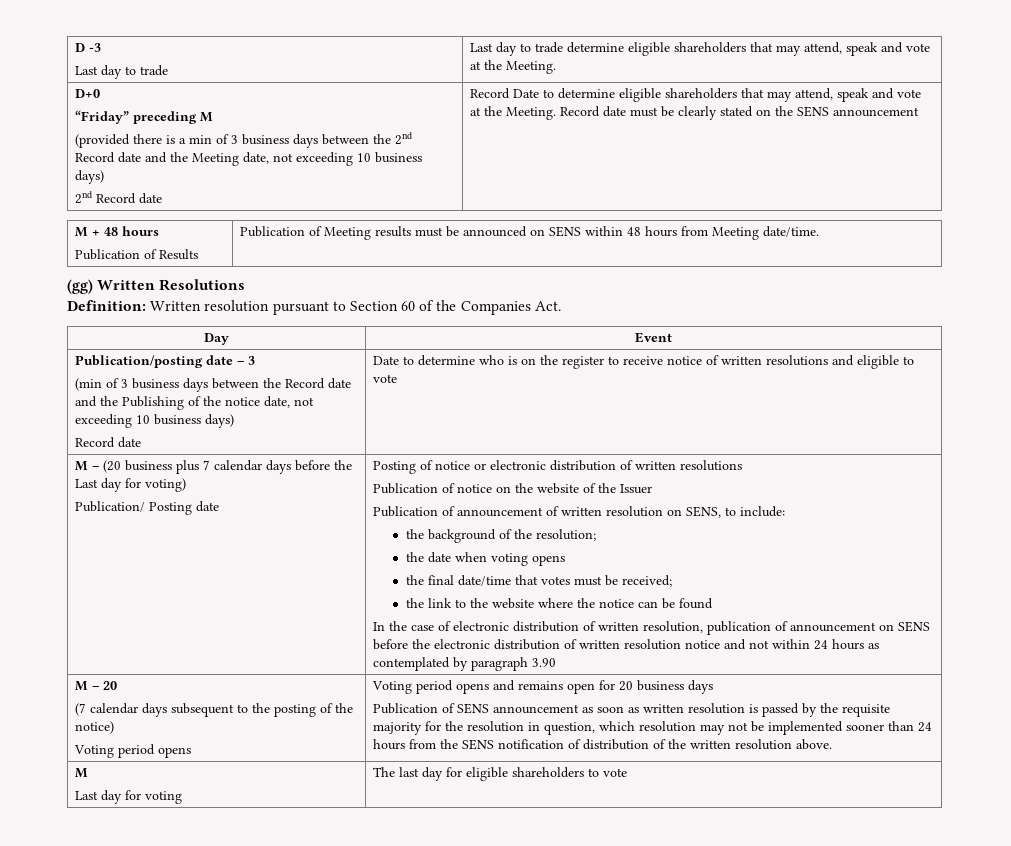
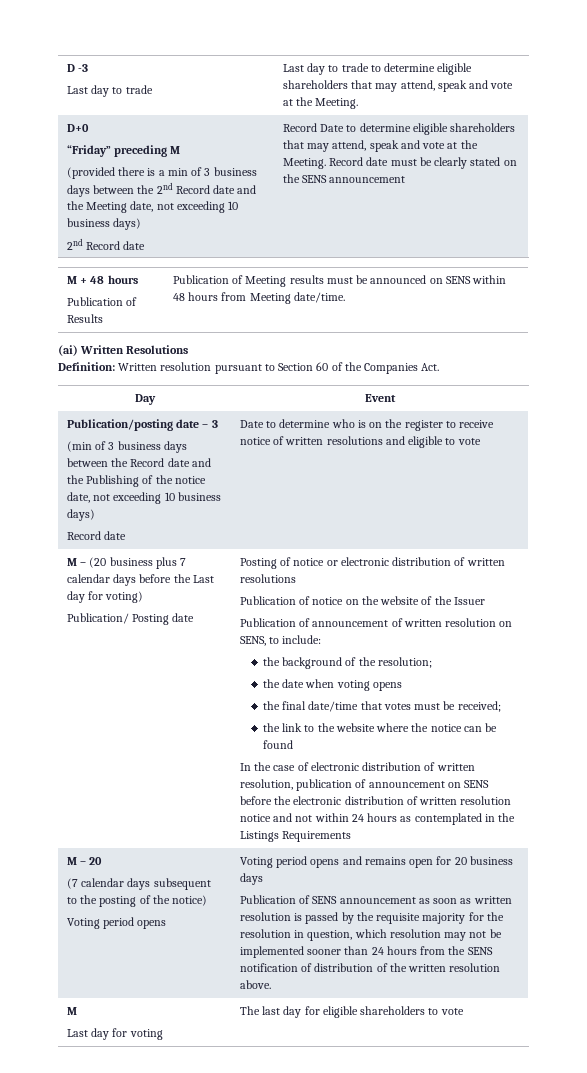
(564, 47) none -> [370,65,381,72] to
[67,279,93,294] (gg) -> [58,345,78,356] (ai)
[453,657,557,671] by paragraph 3.90 -> [484,813,516,822] [239,831,352,842] in the Listings Requirements

